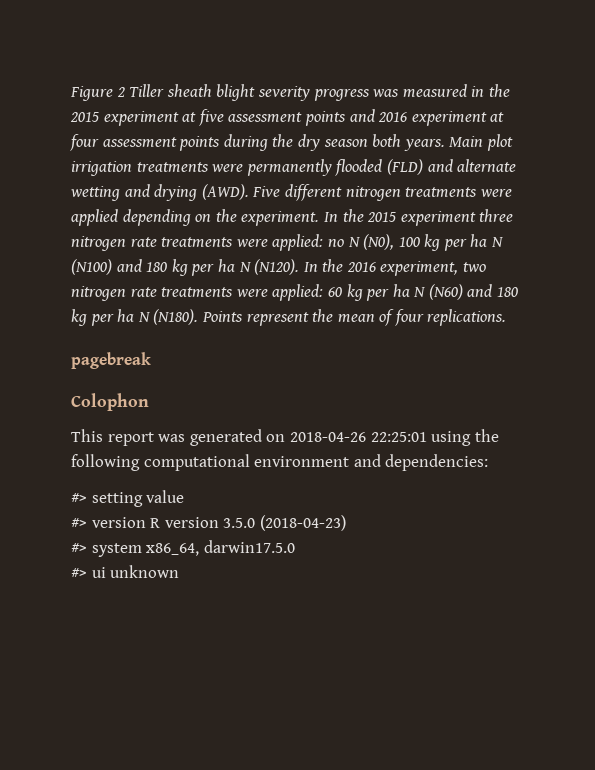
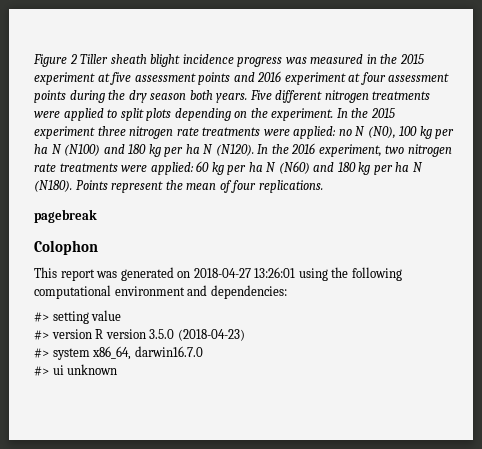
[257,86,310,101] severity -> [182,54,234,64] incidence
[449,134,513,151] [71,159,517,176] [70,184,249,201] Main plot irrigation treatments were permanently flooded (FLD) and alternate wetting and drying (AWD). -> (248, 98) none
(118, 217) none -> [107,108,172,121] to split plots
[289,432,427,442] 2018-04-26 22:25:01 -> [193,267,296,278] 2018-04-27 13:26:01
[203,540,295,553] darwin17.5.0 -> [134,346,203,357] darwin16.7.0

